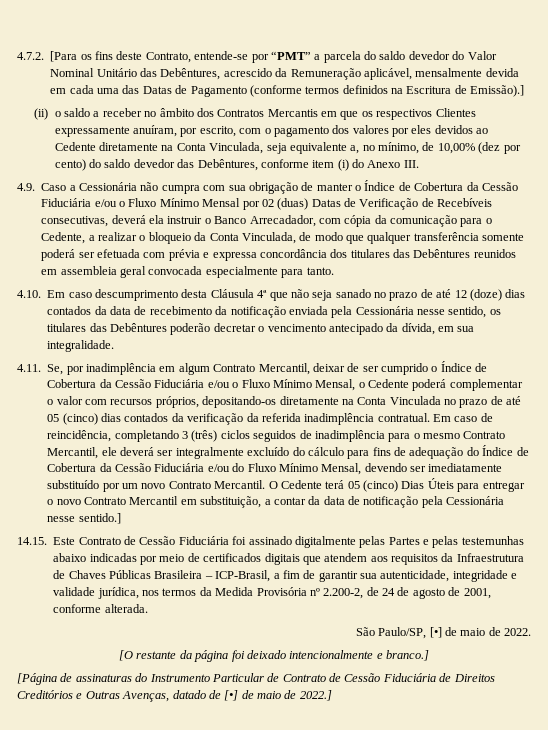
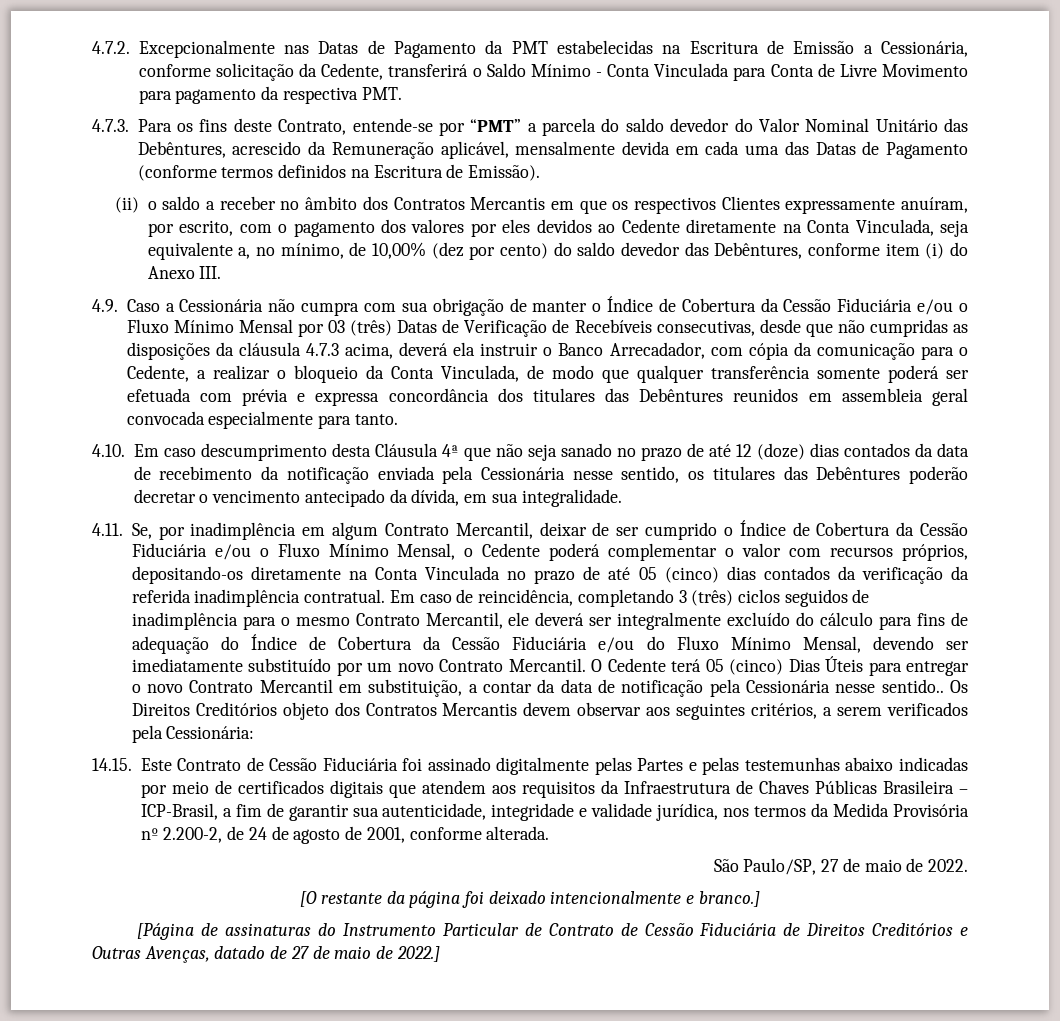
[50,51,78,62] [Para -> [138,40,969,58] [138,63,968,81] [138,86,402,104] [92,119,172,132] Excepcionalmente nas Datas de Pagamento da PMT estabelecidas na Escritura de Emissão a Cessionária, conforme solicitação da Cedente, transferirá o Saldo Mínimo - Conta Vinculada para Conta de Livre Movimento para pagamento da respectiva PMT. // 4.7.3. Para
[470,85,525,97] Emissão).] -> [468,165,541,181] Emissão).
[261,198,309,210] 02 (duas) -> [328,320,393,336] 03 (três)
(109, 221) none -> [759,319,968,337] [126,342,394,360] desde que não cumpridas as disposições da cláusula 4.7.3 acima,
[78,513,121,524] sentido.] -> [881,679,968,693] [131,702,969,720] [131,725,255,743] sentido.. Os Direitos Creditórios objeto dos Contratos Mercantis devem observar aos seguintes critérios, a serem verificados pela Cessionária:
[429,627,442,638] [•] -> [821,859,840,872] 27
[224,690,239,701] [•] -> [290,946,309,959] 27

